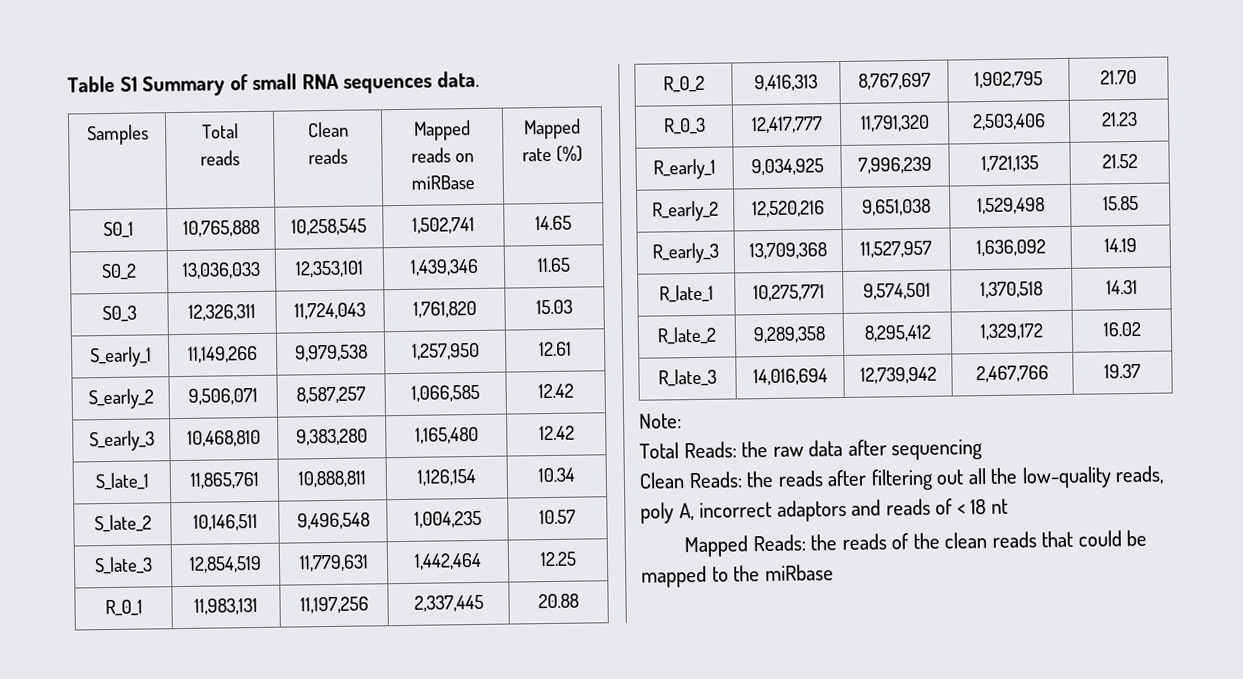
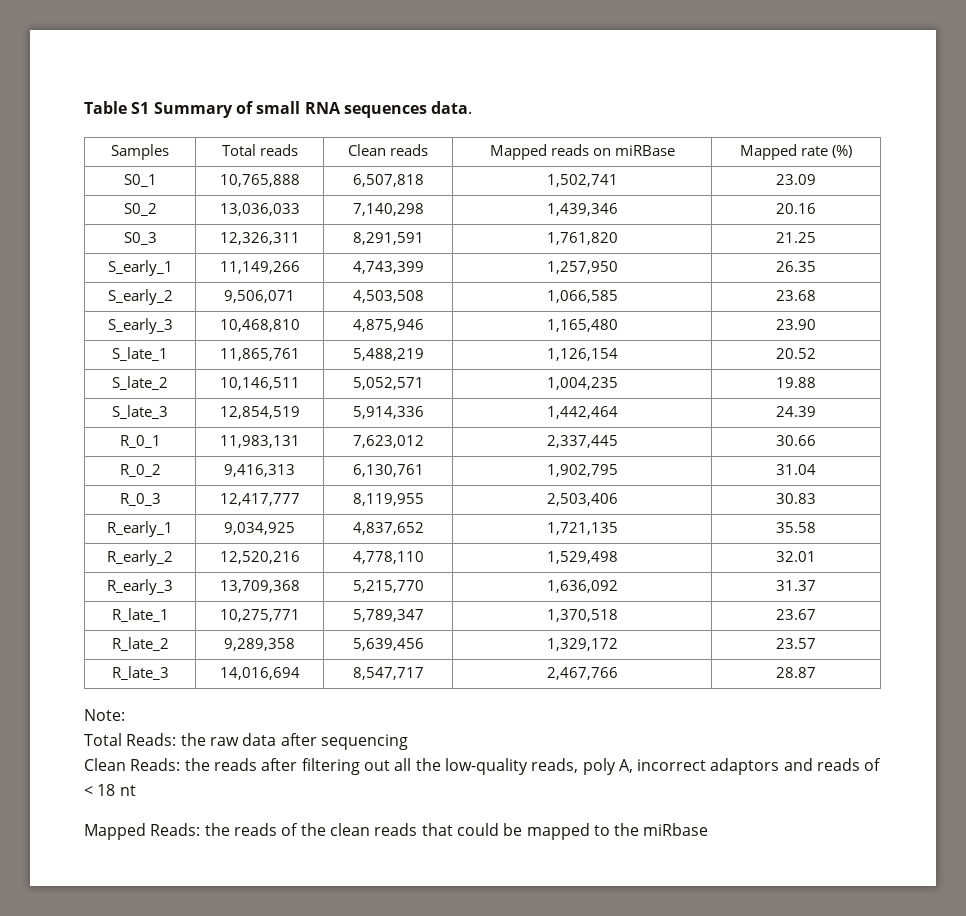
[291,218,367,236] 10,258,545 -> [352,174,424,187] 6,507,818
[535,215,572,231] 14.65 -> [776,174,816,185] 23.09
[295,260,364,278] 12,353,101 -> [352,203,424,216] 7,140,298
[537,257,571,273] 11.65 -> [776,203,816,214] 20.16
[294,302,366,320] 11,724,043 -> [352,232,424,245] 8,291,591
[536,299,573,315] 15.03 -> [776,232,816,243] 21.25
[294,344,368,362] 9,979,538 -> [352,261,424,274] 4,743,399
[539,341,572,357] 12.61 -> [776,261,816,272] 26.35
[296,386,366,404] 8,587,257 -> [352,290,424,303] 4,503,508
[537,383,574,399] 12.42 -> [776,290,816,301] 23.68
[296,428,368,446] 9,383,280 -> [352,319,424,332] 4,875,946
[538,425,575,441] 12.42 -> [776,319,816,330] 23.90
[298,470,366,488] 10,888,811 -> [352,348,424,361] 5,488,219
[538,467,575,483] 10.34 -> [776,348,816,359] 20.52
[296,512,370,530] 9,496,548 -> [352,377,424,390] 5,052,571
[539,509,576,525] 10.57 -> [776,377,816,388] 19.88
[298,554,369,572] 11,779,631 -> [352,406,424,419] 5,914,336
[539,551,577,567] 12.25 -> [776,406,816,417] 24.39
[299,596,369,614] 11,197,256 -> [352,435,424,448] 7,623,012
[538,593,579,609] 20.88 -> [776,435,816,446] 30.66
[857,72,931,90] 8,767,697 -> [352,464,424,477] 6,130,761
[1100,69,1137,85] 21.70 -> [776,464,816,475] 31.04
[859,114,930,132] 11,791,320 -> [352,493,424,506] 8,119,955
[1100,111,1138,127] 21.23 -> [776,493,816,504] 30.83
[858,156,932,174] 7,996,239 -> [352,522,424,535] 4,837,652
[1101,153,1138,169] 21.52 -> [776,522,816,533] 35.58
[861,198,931,216] 9,651,038 -> [352,551,424,564] 4,778,110
[1102,195,1139,211] 15.85 -> [776,551,816,562] 32.01
[860,240,932,258] 11,527,957 -> [352,580,424,593] 5,215,770
[1104,237,1137,253] 14.19 -> [776,580,816,591] 31.37
[863,282,932,300] 9,574,501 -> [352,609,424,622] 5,789,347
[1105,279,1138,295] 14.31 -> [776,609,816,620] 23.67
[863,324,932,342] 8,295,412 -> [352,638,424,651] 5,639,456
[1102,321,1141,337] 16.02 -> [776,638,816,649] 23.57
[859,366,937,384] 12,739,942 -> [352,667,424,680] 8,547,717
[1104,363,1141,379] 19.37 -> [776,667,816,678] 28.87

